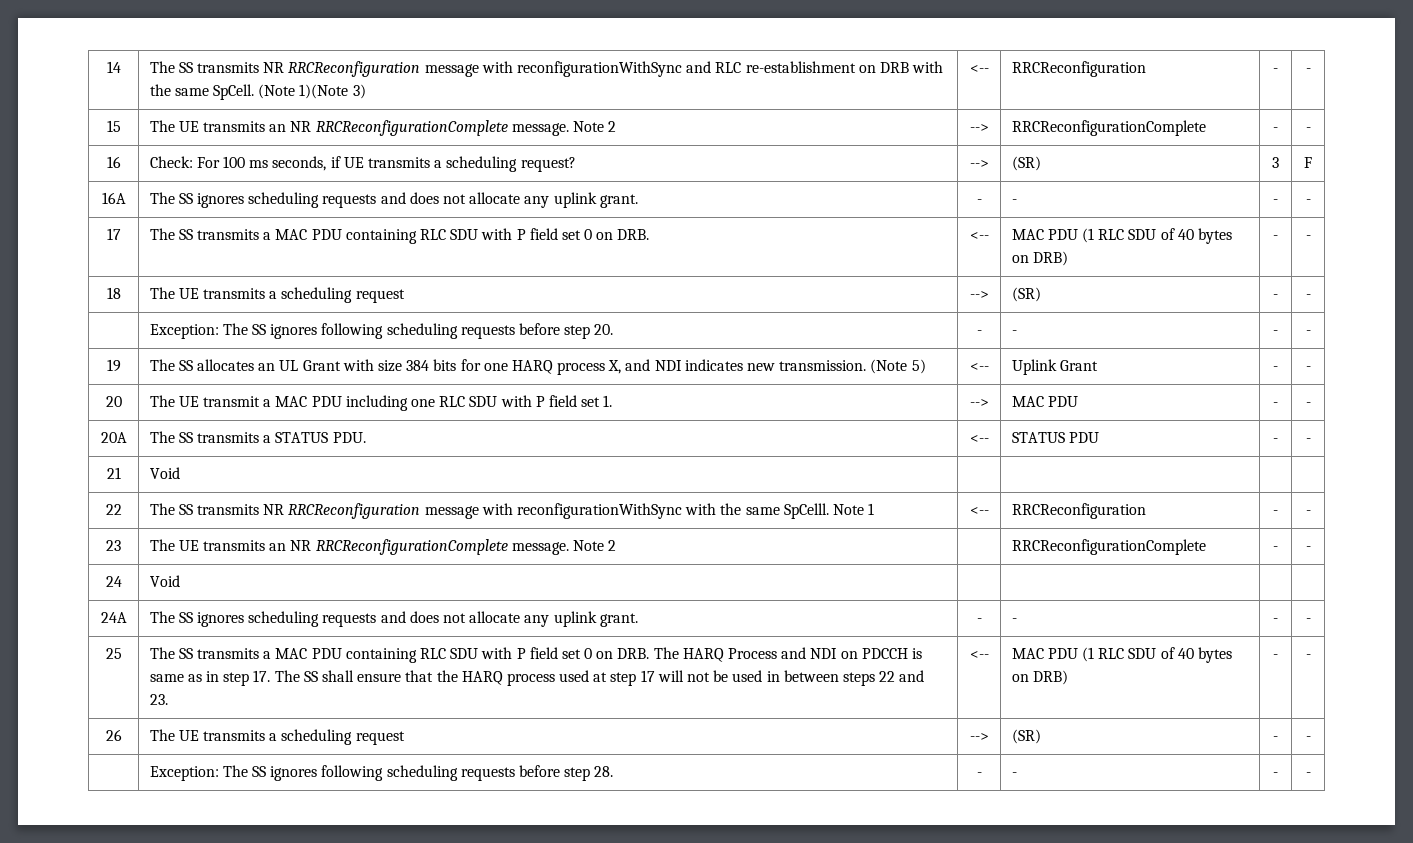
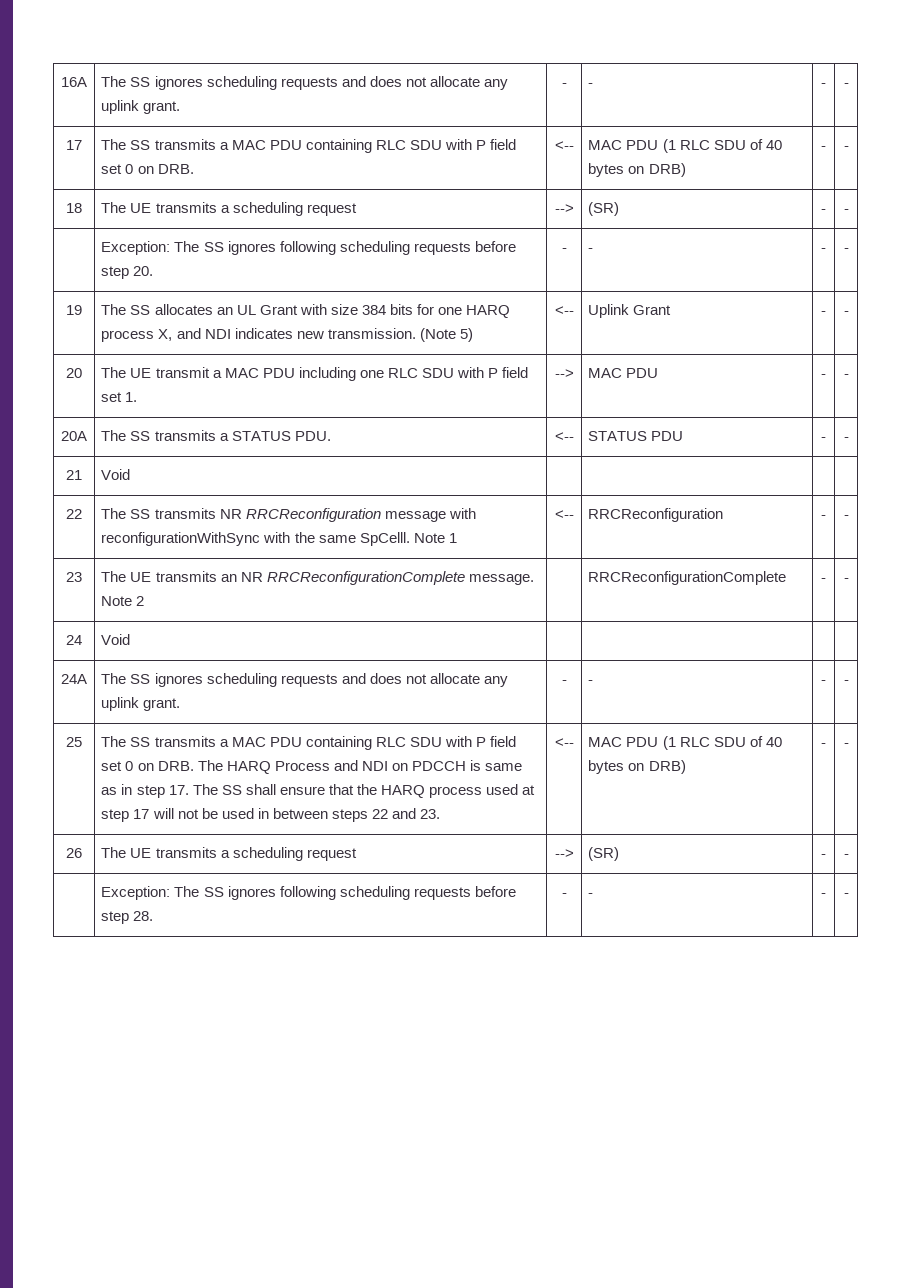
[106,61,121,73] [149,61,944,77] [149,84,366,100] [969,65,989,73] [1011,61,1146,77] [1273,68,1278,73] [1305,68,1311,73] [106,120,121,132] [149,120,617,136] [969,124,989,132] [1011,120,1206,136] [1273,127,1278,132] [1305,127,1311,132] [106,156,121,168] [149,156,576,172] [969,160,989,168] [1011,156,1041,171] [1272,157,1279,168] [1304,157,1312,168] 14 | The SS transmits NR RRCReconfiguration message with reconfigurationWithSync and RLC re-establishment on DRB with the same SpCell. (Note 1)(Note 3) | <-- | RRCReconfiguration | - | - // 15 | The UE transmits an NR RRCReconfigurationComplete message. Note 2 | --> | RRCReconfigurationComplete | - | - // 16 | Check: For 100 ms seconds, if UE transmits a scheduling request? | --> | (SR) | 3 | F // -> (61, 82) none

